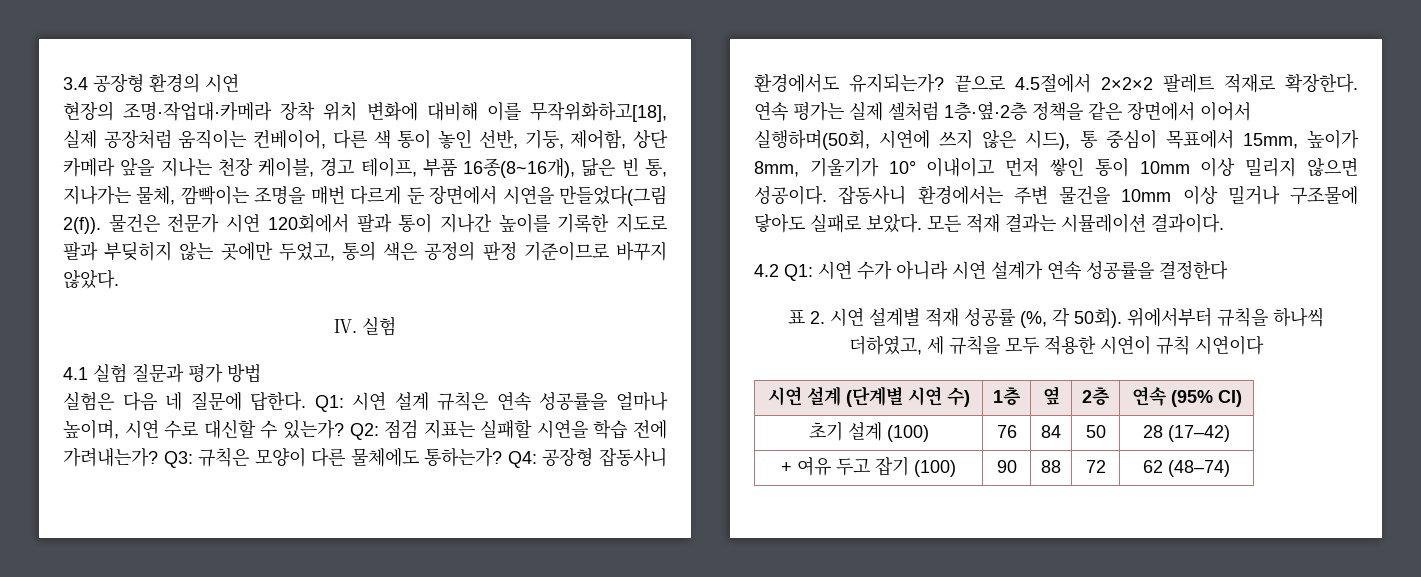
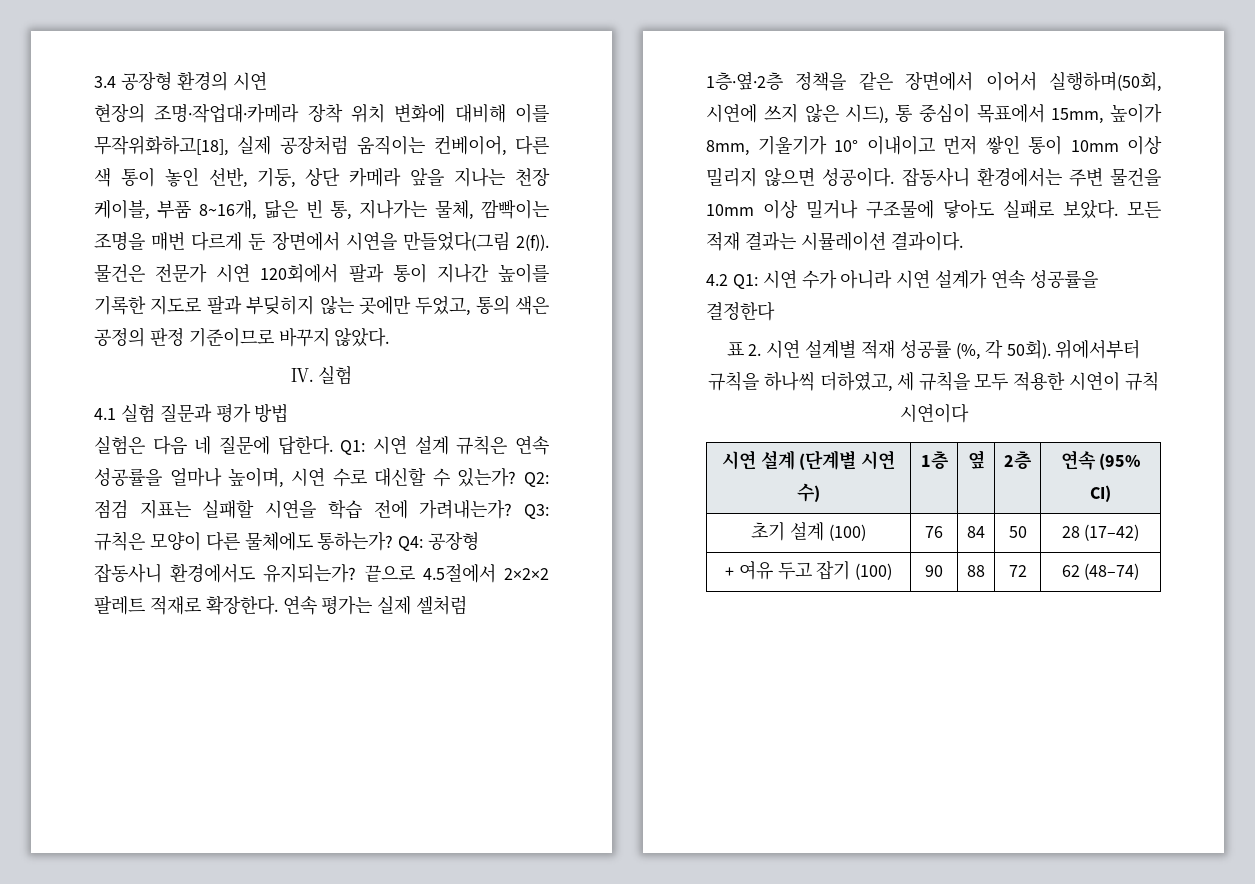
[570,130,627,149] 제어함, -> (295, 178) none
[320,158,576,178] 경고 테이프, 부품 16종(8~16개), -> [156,200,256,220] 부품 8~16개,

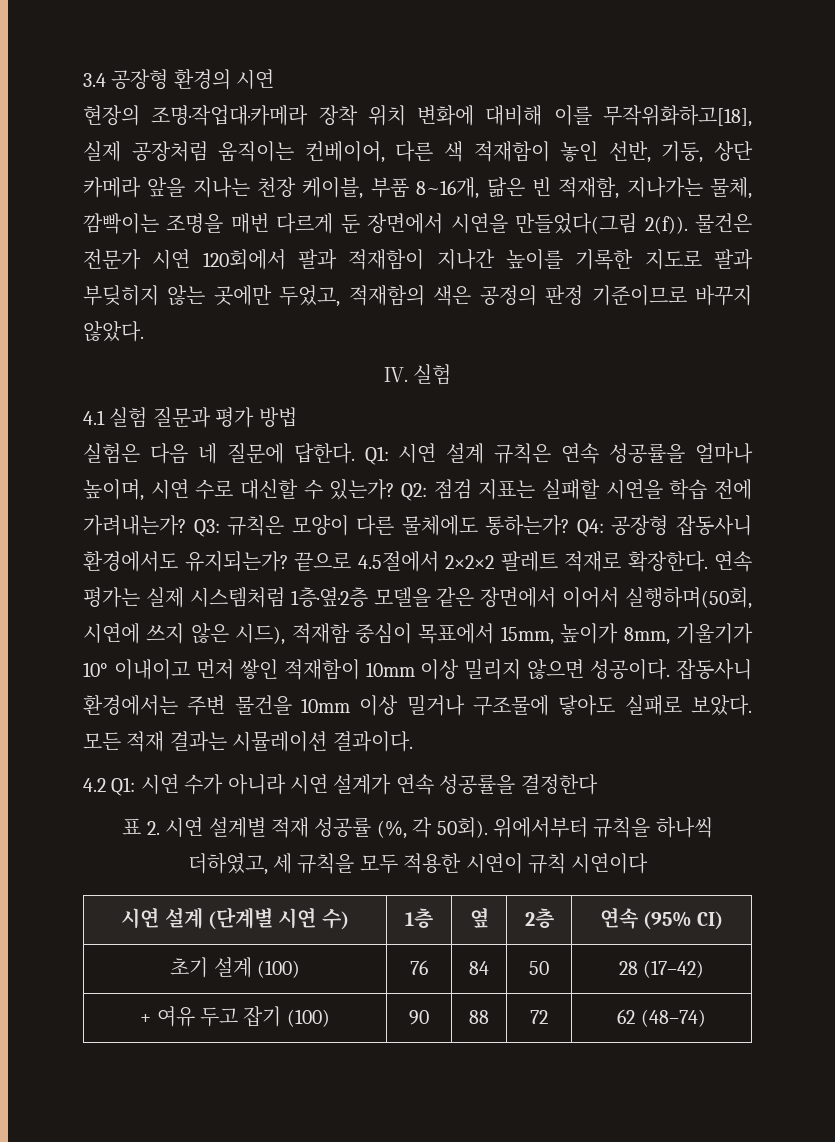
[121,168,155,187] 통이 -> [473,141,550,162] 적재함이
[330,200,352,220] 통, -> [558,177,620,199] 적재함,
[392,264,427,283] 통이 -> [348,249,425,270] 적재함이
[475,295,510,315] 통의 -> [348,285,425,306] 적재함의
[416,595,468,615] [706,72,847,91] 셀처럼 1층·옆·2층 정책을 -> [189,587,431,608] 시스템처럼 1층·옆·2층 모델을
[895,104,912,122] 통 -> [291,623,350,644] 적재함
[1028,136,1062,155] 통이 -> [283,659,360,680] 적재함이

